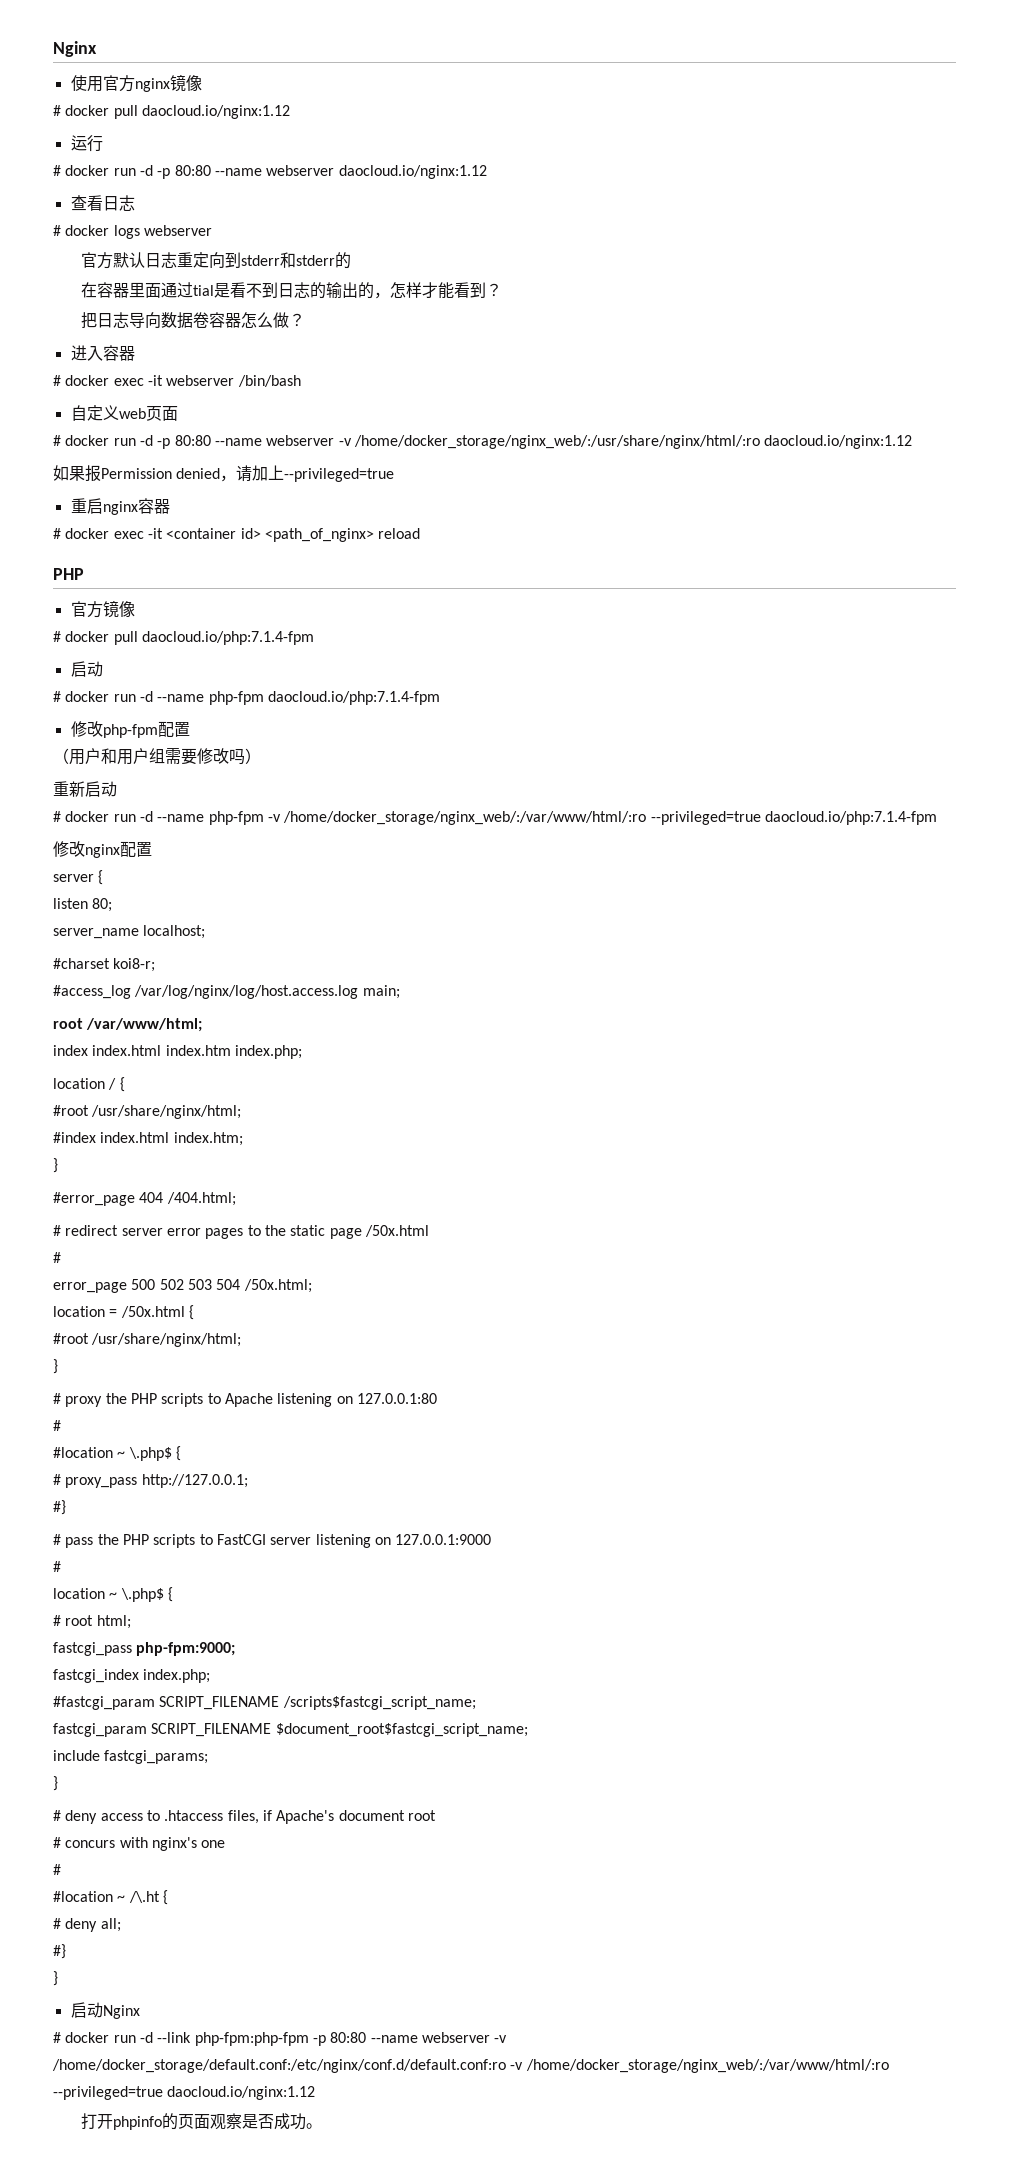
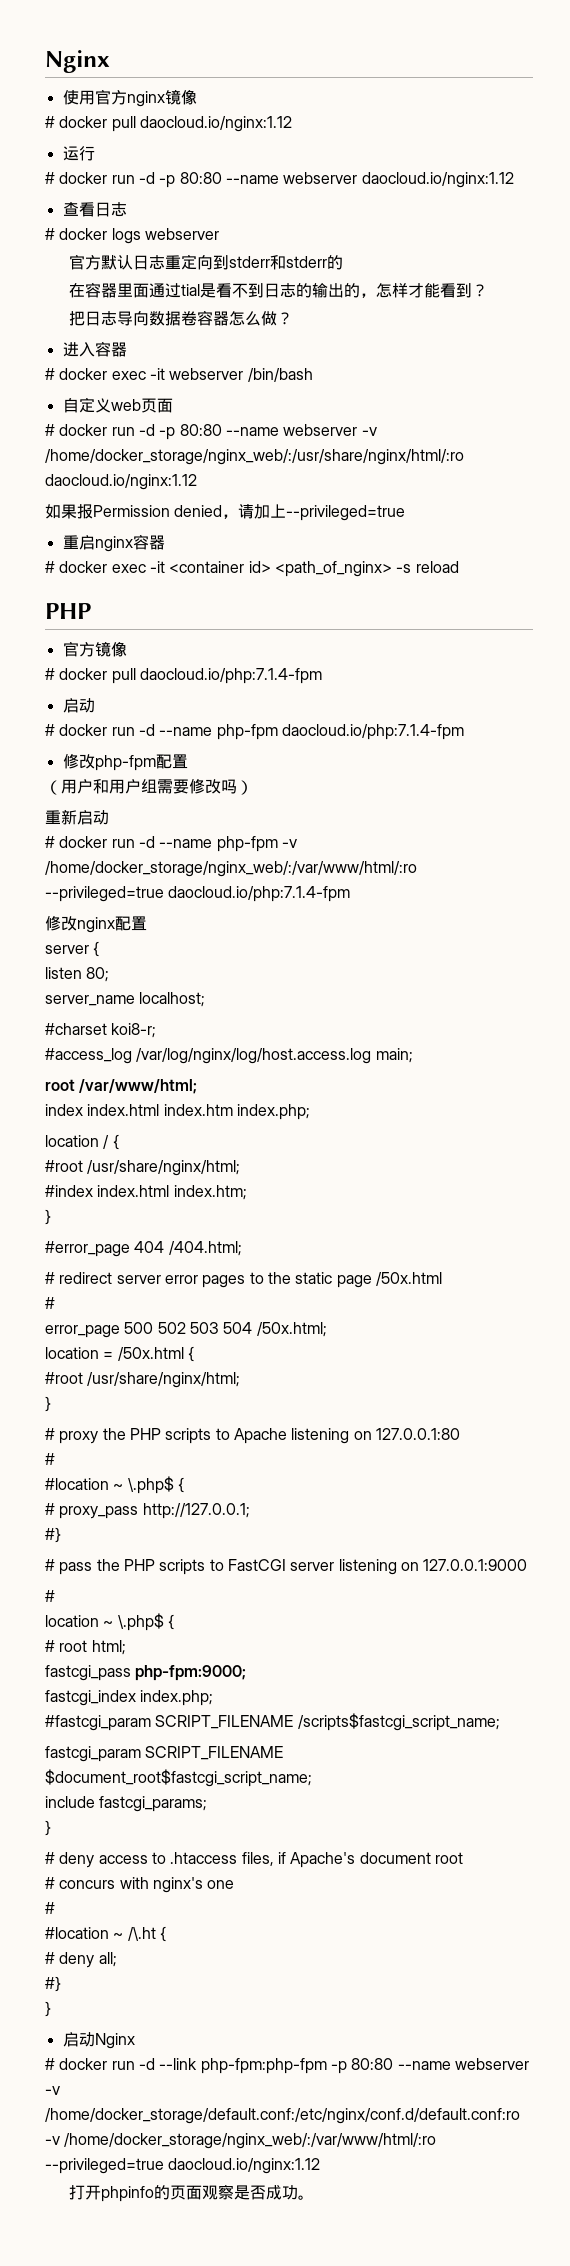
(374, 535) none -> [396,564,412,573] -s

